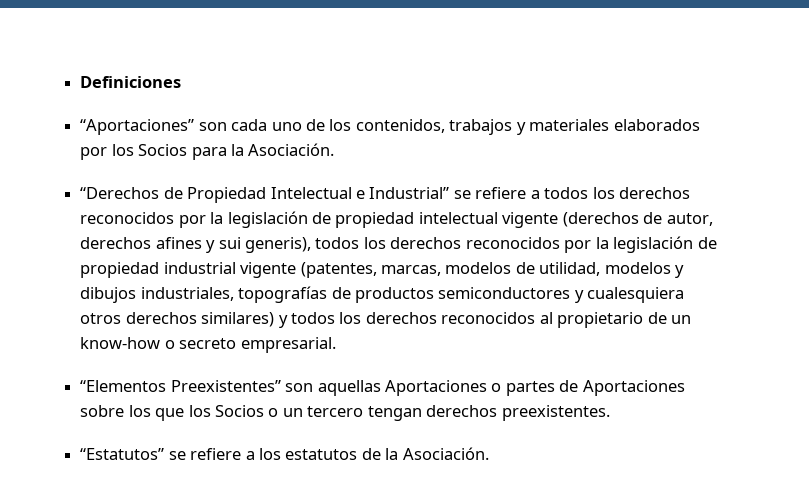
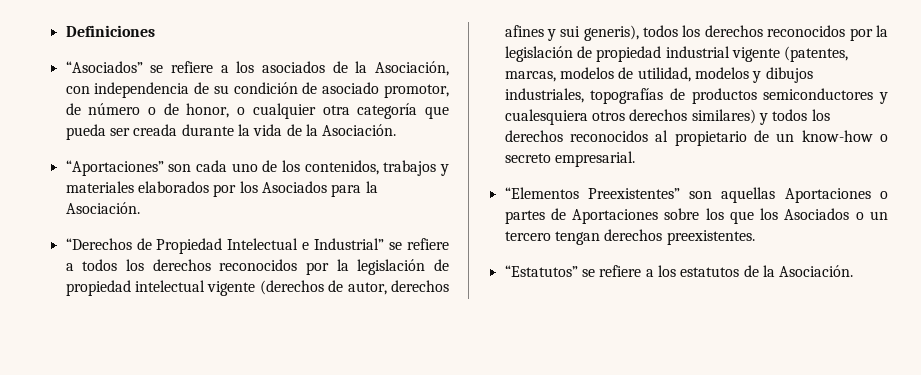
(182, 82) none -> [65,61,450,76] [65,82,449,98] [65,103,449,119] [65,124,397,140] // “Asociados” se refiere a los asociados de la Asociación, con independencia de su condición de asociado promotor, de número o de honor, o cualquier otra categoría que pueda ser creada durante la vida de la Asociación.
[138,144,188,156] Socios -> [261,181,327,193] Asociados
[214,405,264,417] Socios -> [784,208,850,220] Asociados

